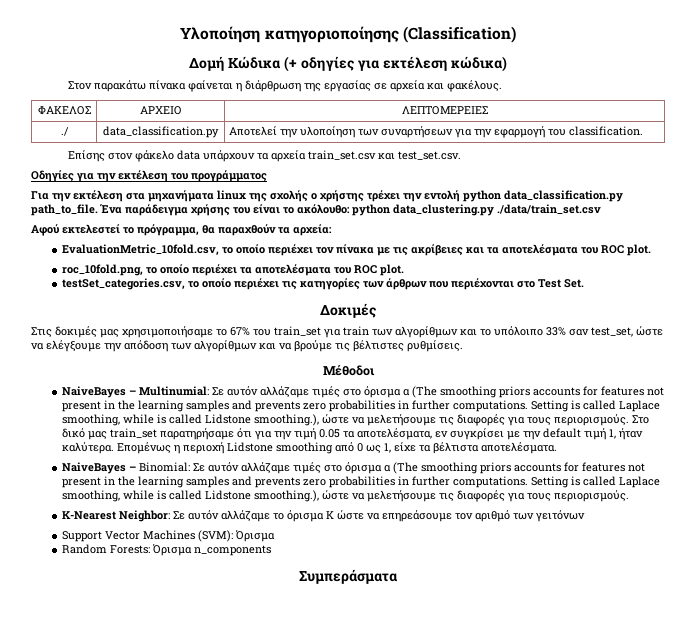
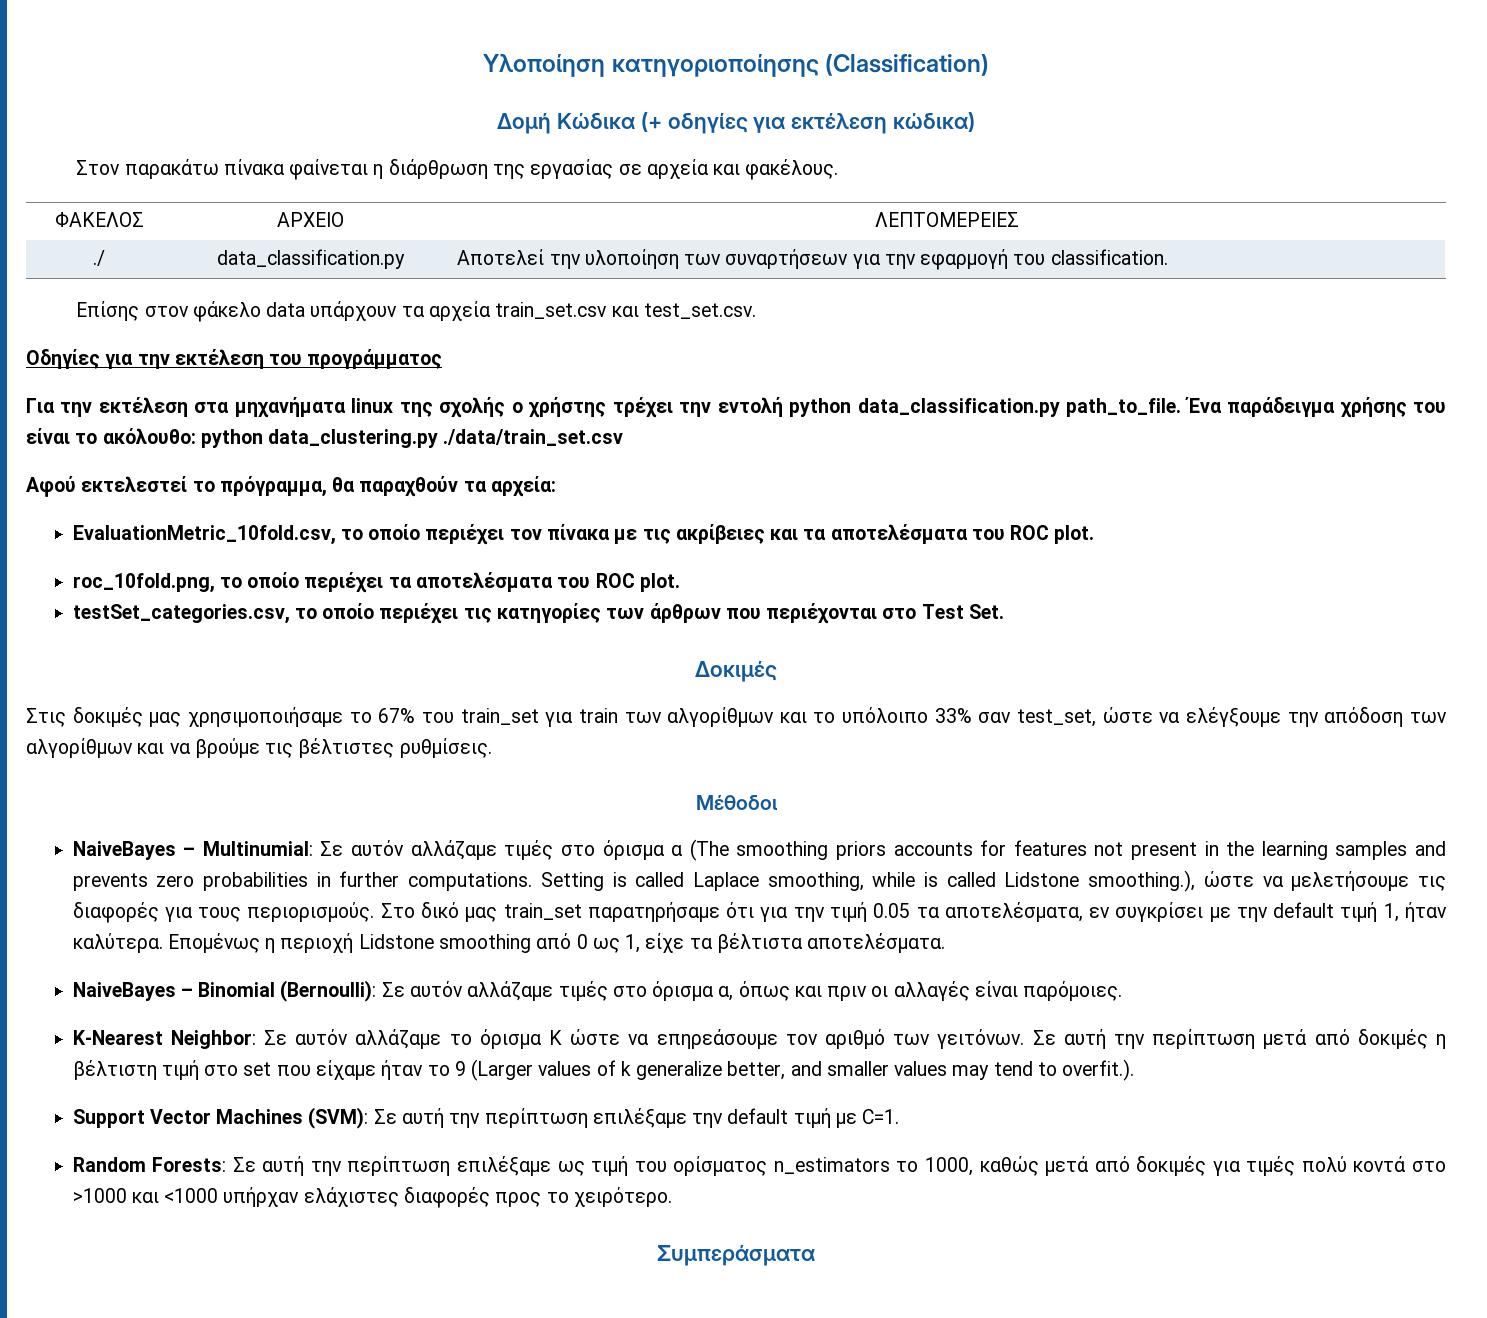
[138,462,645,474] [61,476,660,488] [61,490,629,502] Binomial: Σε αυτόν αλλάζαμε τιμές στο όρισμα α (The smoothing priors accounts for features not present in the learning samples and prevents zero probabilities in further computations. Setting is called Laplace smoothing, while is called Lidstone smoothing.), ώστε να μελετήσουμε τις διαφορές για τους περιορισμούς. -> [198,980,1123,1002] Binomial (Bernoulli): Σε αυτόν αλλάζαμε τιμές στο όρισμα α, όπως και πριν οι αλλαγές είναι παρόμοιες.
[535,510,585,522] [61,530,275,542] [61,544,271,556] γειτόνων // Support Vector Machines (SVM): Όρισμα // Random Forests: Όρισμα n_components -> [937,1029,1447,1049] [72,1059,1135,1081] [72,1107,900,1129] [72,1156,1446,1176] [72,1187,672,1208] γειτόνων. Σε αυτή την περίπτωση μετά από δοκιμές η βέλτιστη τιμή στο set που είχαμε ήταν το 9 (Larger values of k generalize better, and smaller values may tend to overfit.). // Support Vector Machines (SVM): Σε αυτή την περίπτωση επιλέξαμε την default τιμή με C=1. // Random Forests: Σε αυτή την περίπτωση επιλέξαμε ως τιμή του ορίσματος n_estimators το 1000, καθώς μετά από δοκιμές για τιμές πολύ κοντά στο >1000 και <1000 υπήρχαν ελάχιστες διαφορές προς το χειρότερο.

